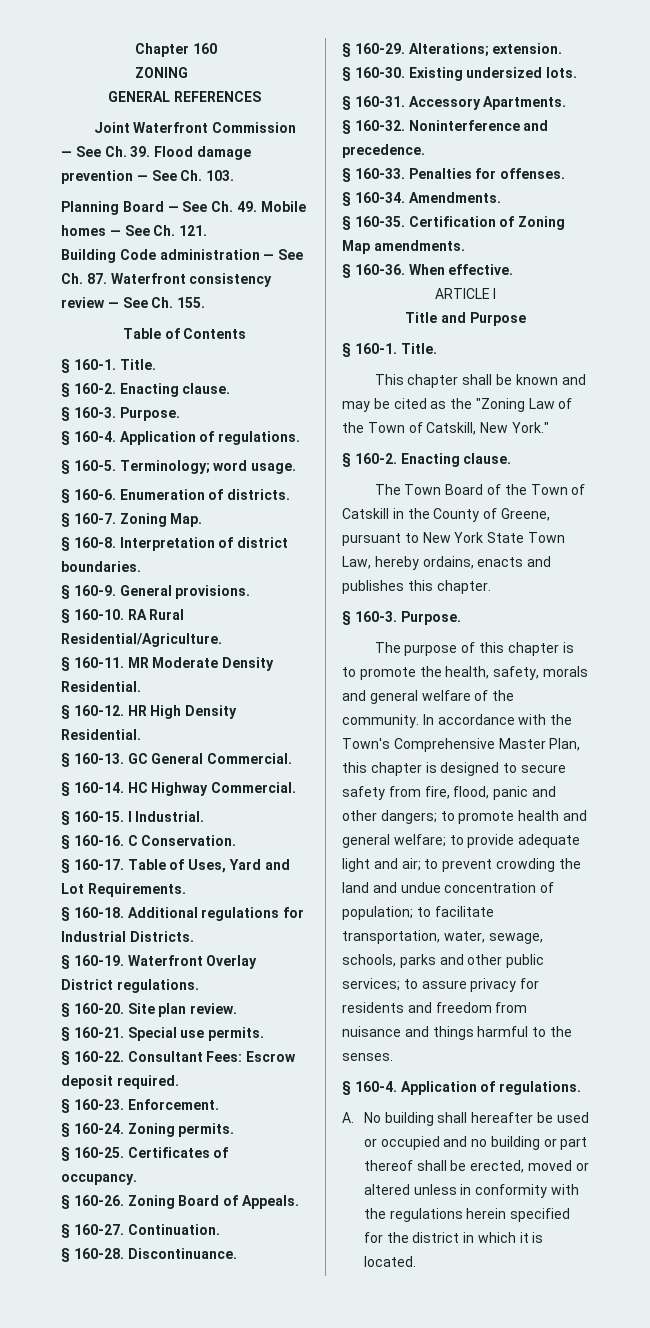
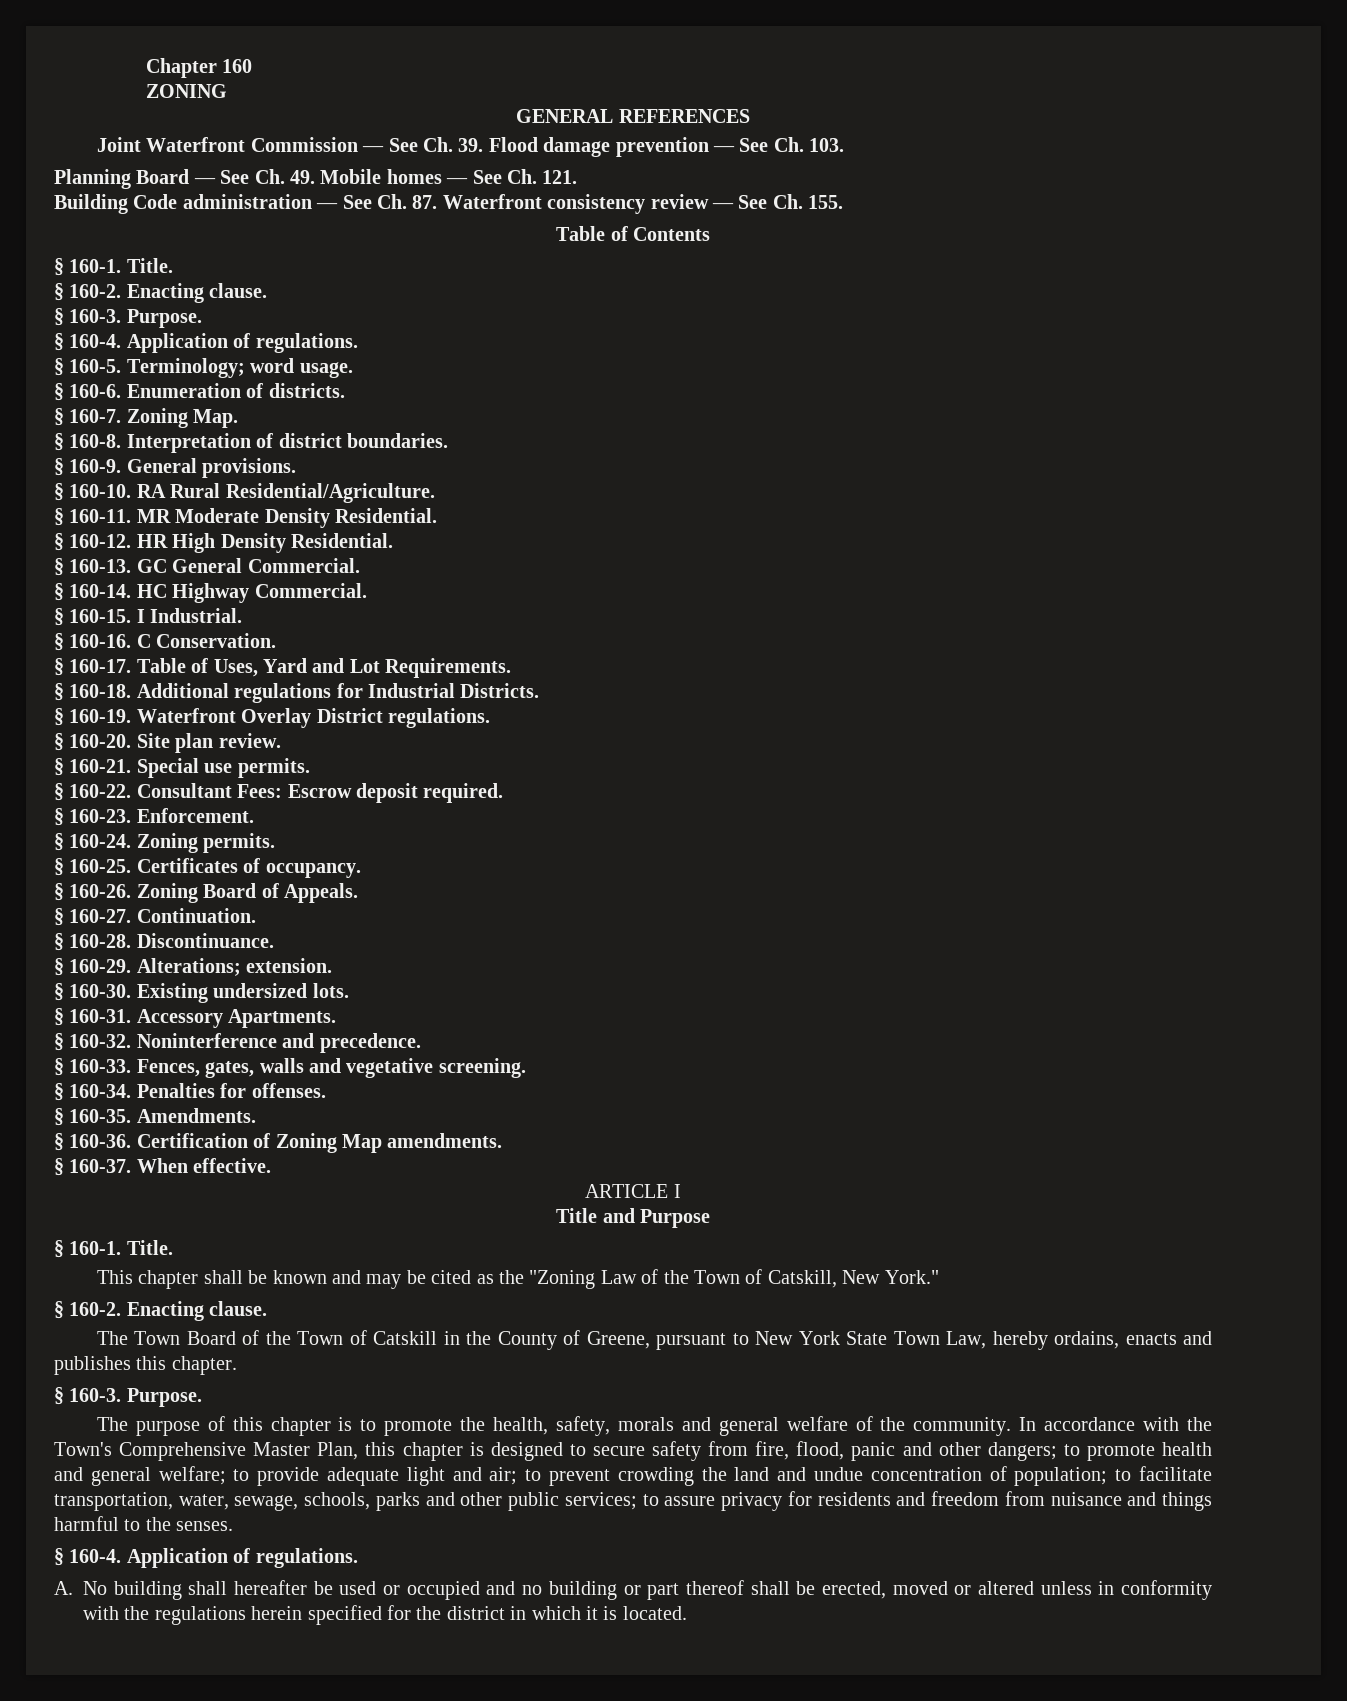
(405, 173) none -> [136,1058,526,1078] [54,1083,132,1101] Fences, gates, walls and vegetative screening. // § 160-34.
[354,192,405,203] 160-34. -> [69,1109,132,1123] 160-35.
[354,216,405,227] 160-35. -> [69,1134,132,1148] 160-36.
[354,264,405,275] 160-36. -> [69,1159,132,1173] 160-37.

